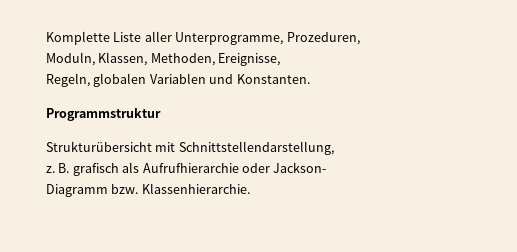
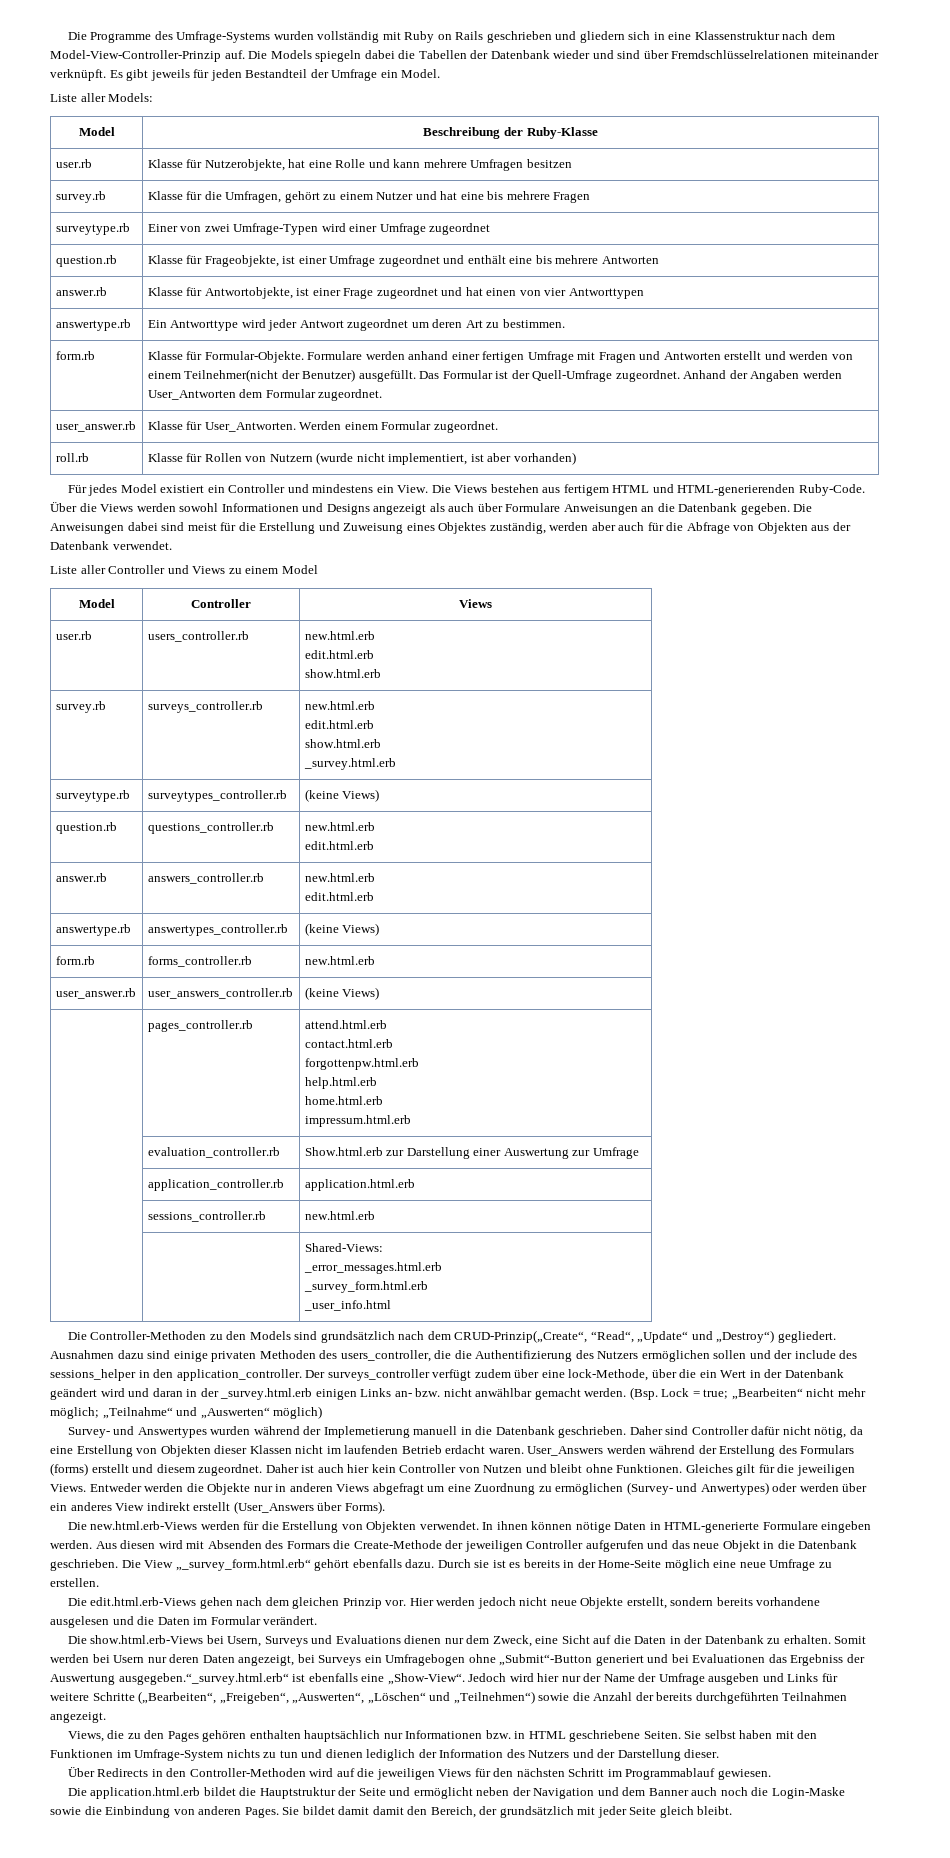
[46,31,360,45] [46,52,281,66] [46,73,310,87] [46,108,161,121] [46,141,334,155] [46,162,327,176] [46,183,250,197] Komplette Liste aller Unterprogramme, Prozeduren, // Moduln, Klassen, Methoden, Ereignisse, // Regeln, globalen Variablen und Konstanten. // Programmstruktur // Strukturübersicht mit Schnittstellendarstellung, // z. B. grafisch als Aufrufhierarchie oder Jackson- // Diagramm bzw. Klassenhierarchie. -> [67,31,835,43] [50,50,879,62] [50,69,441,81] [50,93,154,102] [78,127,115,136] [423,127,598,139] [55,159,92,168] [147,159,572,171] [55,191,106,203] [147,191,591,203] [55,223,130,235] [147,223,491,235] [55,255,117,267] [147,255,659,267] [55,287,107,296] [147,287,644,299] [55,319,131,331] [147,319,565,331] [55,351,95,360] [147,351,853,363] [147,369,842,382] [147,389,383,401] [55,421,136,432] [147,421,498,433] [55,453,89,462] [147,452,576,465] [67,484,865,496] [50,502,813,515] [50,522,851,534] [50,541,172,550] [50,565,318,574] [78,599,115,608] [191,599,251,608] [459,599,492,608] [55,631,92,640] [147,631,249,642] [304,631,375,640] [304,650,374,659] [304,669,381,678] [55,701,106,713] [147,701,263,713] [304,701,375,710] [304,720,374,729] [304,739,381,748] [303,758,396,770] [55,790,130,802] [147,790,287,802] [304,789,380,802] [55,822,117,834] [147,822,274,834] [304,822,375,831] [304,841,374,850] [55,873,107,882] [147,873,264,884] [304,873,375,882] [304,892,374,901] [55,924,131,936] [147,924,288,936] [304,923,380,936] [55,956,95,965] [147,956,252,967] [304,956,375,965] [55,988,136,999] [147,988,293,999] [304,987,380,1000] [147,1020,253,1032] [304,1020,387,1029] [304,1039,393,1048] [304,1058,419,1070] [304,1077,377,1089] [304,1096,383,1105] [304,1115,411,1127] [147,1147,280,1158] [304,1147,639,1159] [147,1179,284,1191] [304,1179,415,1191] [147,1211,266,1222] [304,1211,375,1220] [304,1243,383,1252] [303,1262,442,1274] [303,1281,428,1293] [303,1300,391,1311] [67,1330,836,1343] [50,1350,858,1362] [50,1369,844,1381] [50,1387,866,1400] [50,1406,323,1419] [67,1426,863,1438] [50,1445,855,1457] [50,1463,855,1476] [50,1482,868,1495] [50,1501,385,1514] [67,1521,872,1533] [50,1540,858,1552] [50,1559,832,1571] [50,1578,99,1587] [67,1597,821,1609] [50,1616,318,1628] [67,1635,867,1647] [50,1654,865,1666] [50,1673,838,1685] [50,1691,848,1704] [50,1712,106,1723] [67,1730,818,1742] [50,1749,720,1761] [67,1767,771,1780] [67,1787,845,1799] [50,1806,733,1818] Die Programme des Umfrage-Systems wurden vollständig mit Ruby on Rails geschrieben und gliedern sich in eine Klassenstruktur nach dem Model-View-Controller-Prinzip auf. Die Models spiegeln dabei die Tabellen der Datenbank wieder und sind über Fremdschlüsselrelationen miteinander verknüpft. Es gibt jeweils für jeden Bestandteil der Umfrage ein Model. // Liste aller Models: // Model | Beschreibung der Ruby-Klasse // user.rb | Klasse für Nutzerobjekte, hat eine Rolle und kann mehrere Umfragen besitzen // survey.rb | Klasse für die Umfragen, gehört zu einem Nutzer und hat eine bis mehrere Fragen // surveytype.rb | Einer von zwei Umfrage-Typen wird einer Umfrage zugeordnet // question.rb | Klasse für Frageobjekte, ist einer Umfrage zugeordnet und enthält eine bis mehrere Antworten // answer.rb | Klasse für Antwortobjekte, ist einer Frage zugeordnet und hat einen von vier Antworttypen // answertype.rb | Ein Antworttype wird jeder Antwort zugeordnet um deren Art zu bestimmen. // form.rb | Klasse für Formular-Objekte. Formulare werden anhand einer fertigen Umfrage mit Fragen und Antworten erstellt und werden von einem Teilnehmer(nicht der Benutzer) ausgefüllt. Das Formular ist der Quell-Umfrage zugeordnet. Anhand der Angaben werden User_Antworten dem Formular zugeordnet. // user_answer.rb | Klasse für User_Antworten. Werden einem Formular zugeordnet. // roll.rb | Klasse für Rollen von Nutzern (wurde nicht implementiert, ist aber vorhanden) // Für jedes Model existiert ein Controller und mindestens ein View. Die Views bestehen aus fertigem HTML und HTML-generierenden Ruby-Code. Über die Views werden sowohl Informationen und Designs angezeigt als auch über Formulare Anweisungen an die Datenbank gegeben. Die Anweisungen dabei sind meist für die Erstellung und Zuweisung eines Objektes zuständig, werden aber auch für die Abfrage von Objekten aus der Datenbank verwendet. // Liste aller Controller und Views zu einem Model // Model | Controller | Views // user.rb | users_controller.rb | new.html.erb // edit.html.erb // show.html.erb // survey.rb | surveys_controller.rb | new.html.erb // edit.html.erb // show.html.erb // _survey.html.erb // surveytype.rb | surveytypes_controller.rb | (keine Views) // question.rb | questions_controller.rb | new.html.erb // edit.html.erb // answer.rb | answers_controller.rb | new.html.erb // edit.html.erb // answertype.rb | answertypes_controller.rb | (keine Views) // form.rb | forms_controller.rb | new.html.erb // user_answer.rb | user_answers_controller.rb | (keine Views) // | pages_controller.rb | attend.html.erb // contact.html.erb // forgottenpw.html.erb // help.html.erb // home.html.erb // impressum.html.erb // | evaluation_controller.rb | Show.html.erb zur Darstellung einer Auswertung zur Umfrage // | application_controller.rb | application.html.erb // | sessions_controller.rb | new.html.erb // | | Shared-Views: // _error_messages.html.erb // _survey_form.html.erb // _user_info.html // Die Controller-Methoden zu den Models sind grundsätzlich nach dem CRUD-Prinzip(„Create“, “Read“, „Update“ und „Destroy“) gegliedert. Ausnahmen dazu sind einige privaten Methoden des users_controller, die die Authentifizierung des Nutzers ermöglichen sollen und der include des sessions_helper in den application_controller. Der surveys_controller verfügt zudem über eine lock-Methode, über die ein Wert in der Datenbank geändert wird und daran in der _survey.html.erb einigen Links an- bzw. nicht anwählbar gemacht werden. (Bsp. Lock = true; „Bearbeiten“ nicht mehr möglich; „Teilnahme“ und „Auswerten“ möglich) // Survey- und Answertypes wurden während der Implemetierung manuell in die Datenbank geschrieben. Daher sind Controller dafür nicht nötig, da eine Erstellung von Objekten dieser Klassen nicht im laufenden Betrieb erdacht waren. User_Answers werden während der Erstellung des Formulars (forms) erstellt und diesem zugeordnet. Daher ist auch hier kein Controller von Nutzen und bleibt ohne Funktionen. Gleiches gilt für die jeweiligen Views. Entweder werden die Objekte nur in anderen Views abgefragt um eine Zuordnung zu ermöglichen (Survey- und Anwertypes) oder werden über ein anderes View indirekt erstellt (User_Answers über Forms). // Die new.html.erb-Views werden für die Erstellung von Objekten verwendet. In ihnen können nötige Daten in HTML-generierte Formulare eingeben werden. Aus diesen wird mit Absenden des Formars die Create-Methode der jeweiligen Controller aufgerufen und das neue Objekt in die Datenbank geschrieben. Die View „_survey_form.html.erb“ gehört ebenfalls dazu. Durch sie ist es bereits in der Home-Seite möglich eine neue Umfrage zu erstellen. // Die edit.html.erb-Views gehen nach dem gleichen Prinzip vor. Hier werden jedoch nicht neue Objekte erstellt, sondern bereits vorhandene ausgelesen und die Daten im Formular verändert. // Die show.html.erb-Views bei Usern, Surveys und Evaluations dienen nur dem Zweck, eine Sicht auf die Daten in der Datenbank zu erhalten. Somit werden bei Usern nur deren Daten angezeigt, bei Surveys ein Umfragebogen ohne „Submit“-Button generiert und bei Evaluationen das Ergebniss der Auswertung ausgegeben.“_survey.html.erb“ ist ebenfalls eine „Show-View“. Jedoch wird hier nur der Name der Umfrage ausgeben und Links für weitere Schritte („Bearbeiten“, „Freigeben“, „Auswerten“, „Löschen“ und „Teilnehmen“) sowie die Anzahl der bereits durchgeführten Teilnahmen angezeigt. // Views, die zu den Pages gehören enthalten hauptsächlich nur Informationen bzw. in HTML geschriebene Seiten. Sie selbst haben mit den Funktionen im Umfrage-System nichts zu tun und dienen lediglich der Information des Nutzers und der Darstellung dieser. // Über Redirects in den Controller-Methoden wird auf die jeweiligen Views für den nächsten Schritt im Programmablauf gewiesen. // Die application.html.erb bildet die Hauptstruktur der Seite und ermöglicht neben der Navigation und dem Banner auch noch die Login-Maske sowie die Einbindung von anderen Pages. Sie bildet damit damit den Bereich, der grundsätzlich mit jeder Seite gleich bleibt.

